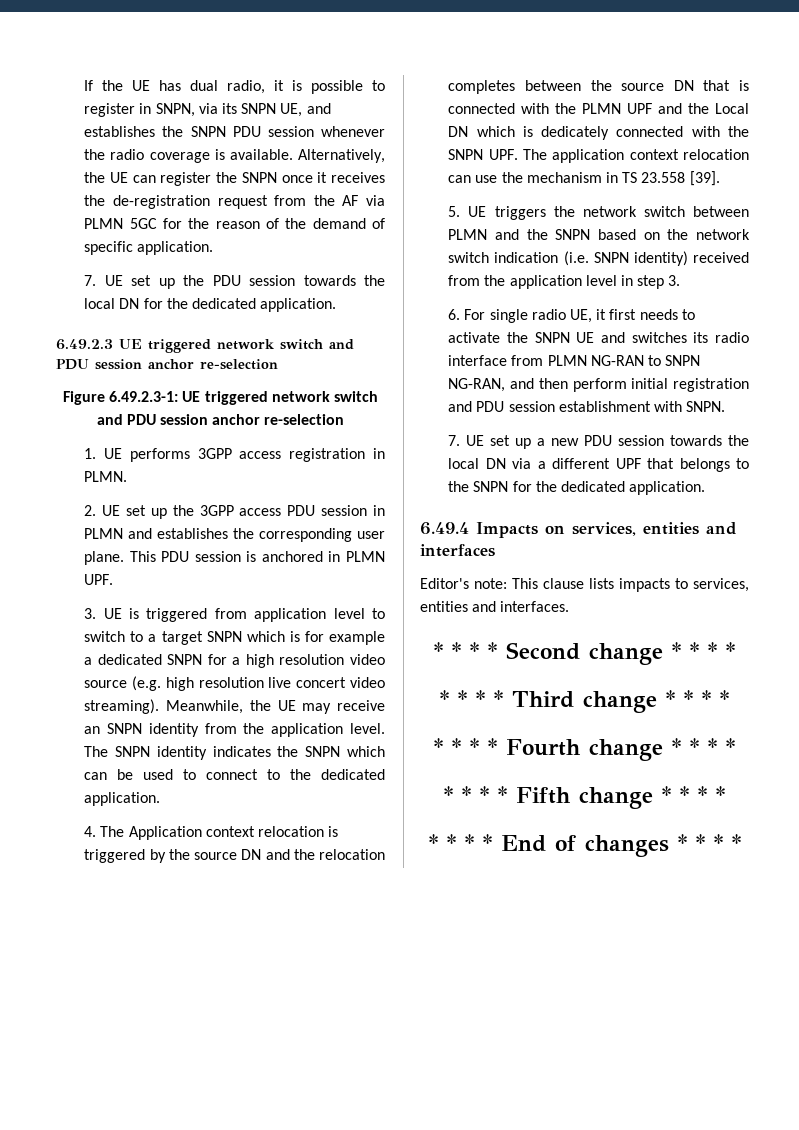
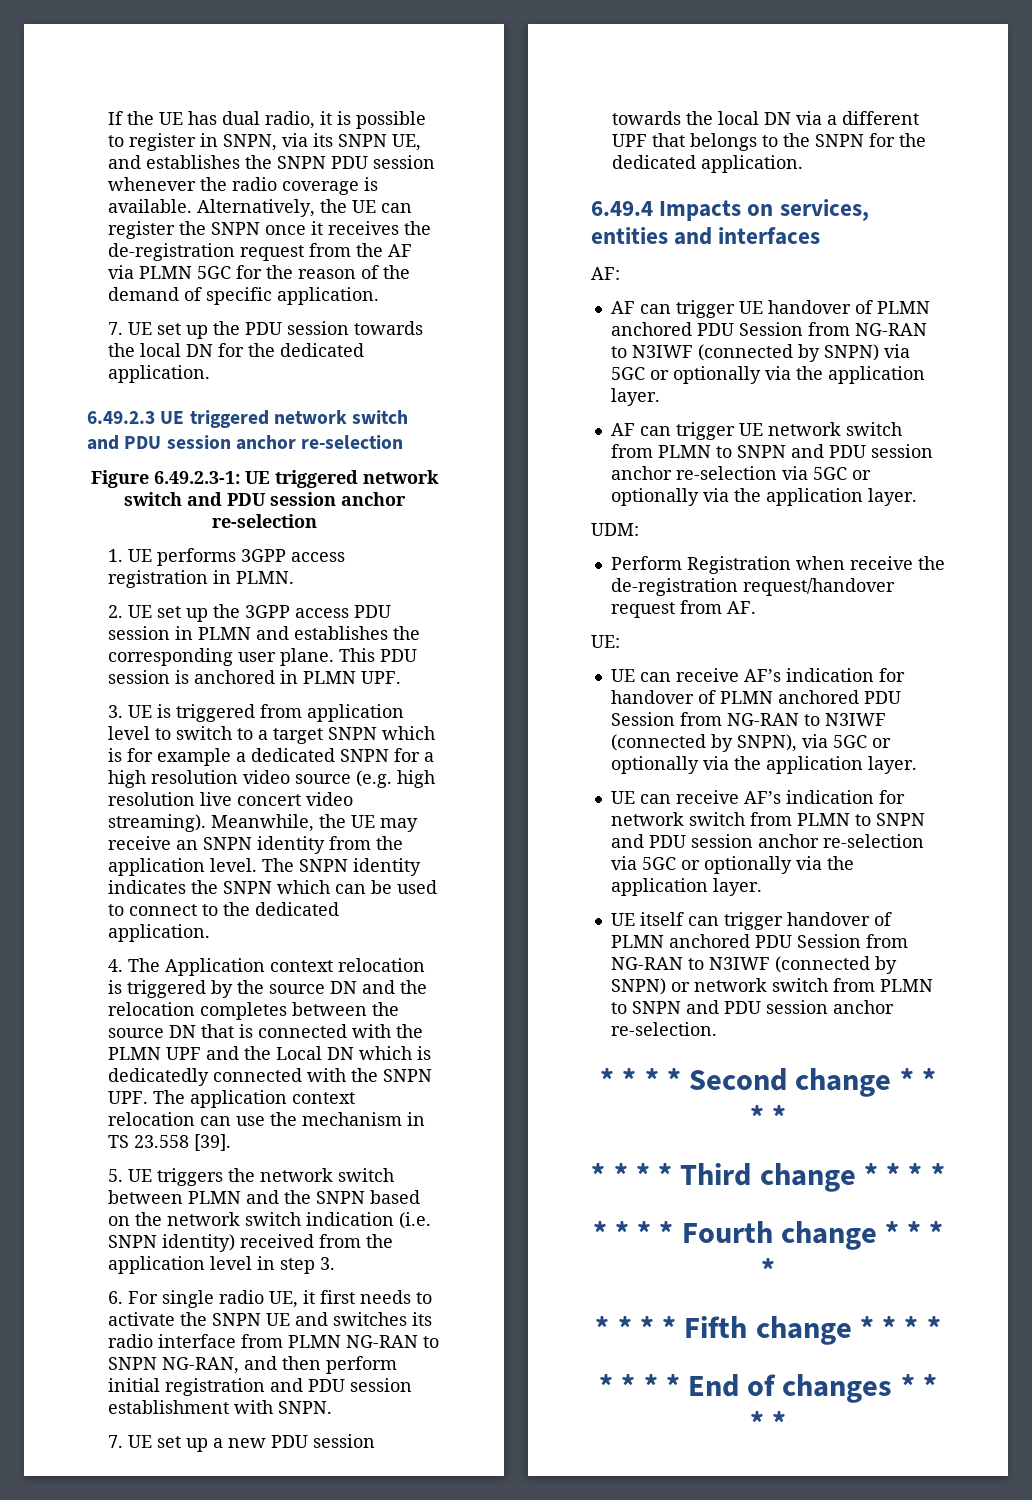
[541,126,610,140] dedicately -> [107,1068,209,1086] dedicatedly
[420,578,749,592] [420,601,570,612] Editor's note: This clause lists impacts to services, entities and interfaces. -> [591,267,620,280] [610,300,930,318] [610,322,927,336] [610,344,910,362] [610,366,925,384] [610,388,660,406] [610,422,902,440] [610,444,933,458] [610,466,871,480] [610,488,917,506] [591,523,639,536] [610,556,945,574] [610,578,895,596] [610,600,756,618] [591,635,620,648] [610,668,905,682] [610,690,901,704] [610,712,886,726] [610,734,891,752] [610,756,917,774] [610,790,905,804] [610,812,925,826] [610,834,924,848] [610,856,854,874] [610,878,762,896] [610,912,892,930] [610,934,908,948] [610,956,897,974] [610,978,933,995] [610,1000,894,1014] [610,1022,717,1036] AF: // AF can trigger UE handover of PLMN anchored PDU Session from NG-RAN to N3IWF (connected by SNPN) via 5GC or optionally via the application layer. // AF can trigger UE network switch from PLMN to SNPN and PDU session anchor re-selection via 5GC or optionally via the application layer. // UDM: // Perform Registration when receive the de-registration request/handover request from AF. // UE: // UE can receive AF’s indication for handover of PLMN anchored PDU Session from NG-RAN to N3IWF (connected by SNPN), via 5GC or optionally via the application layer. // UE can receive AF’s indication for network switch from PLMN to SNPN and PDU session anchor re-selection via 5GC or optionally via the application layer. // UE itself can trigger handover of PLMN anchored PDU Session from NG-RAN to N3IWF (connected by SNPN) or network switch from PLMN to SNPN and PDU session anchor re-selection.

